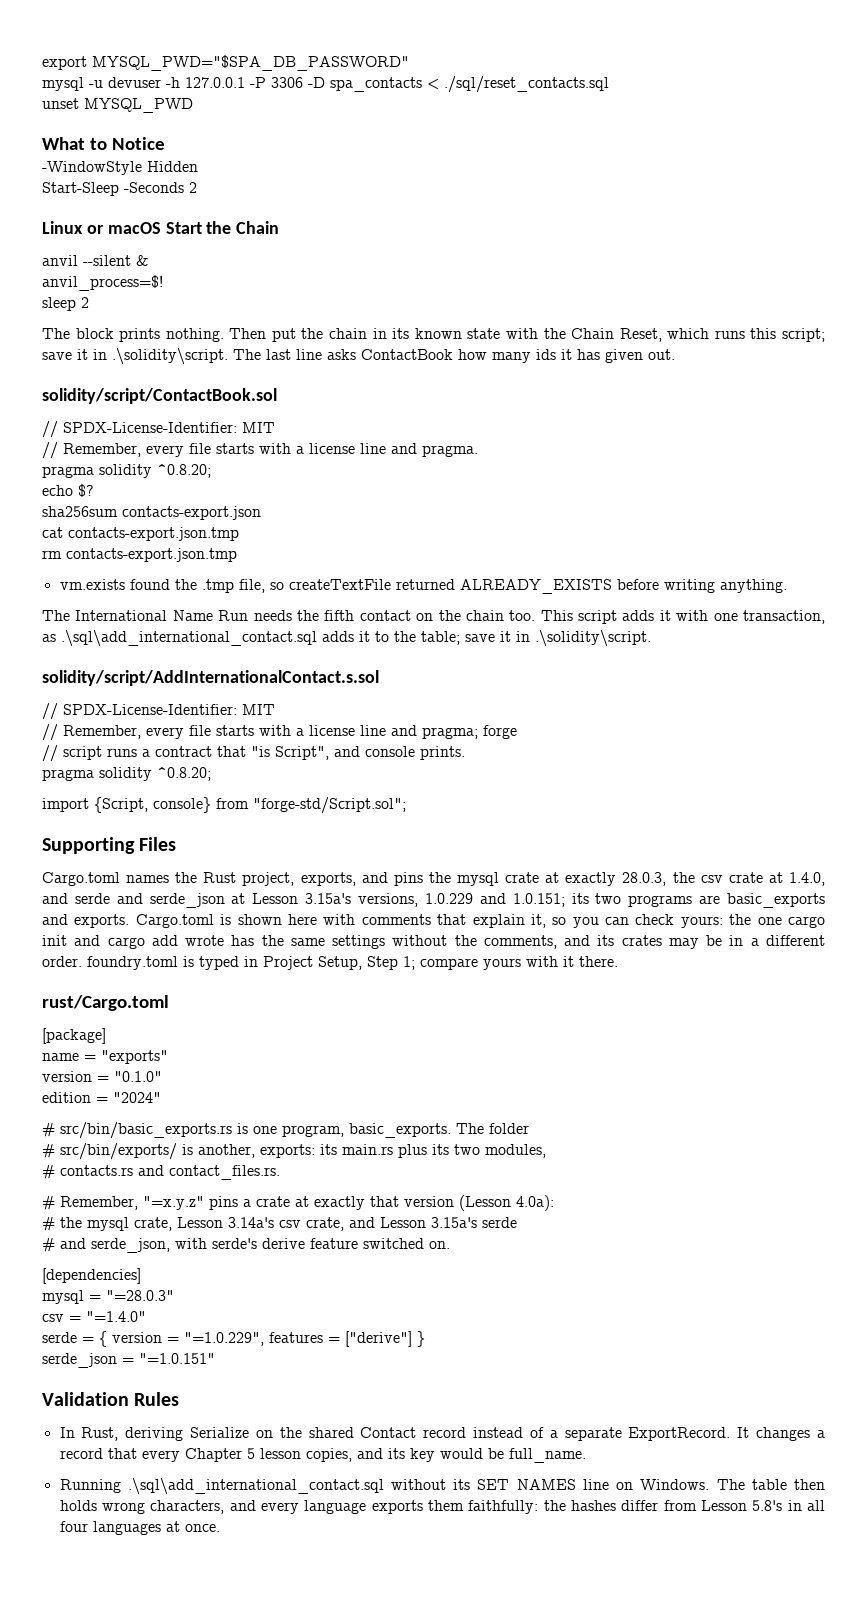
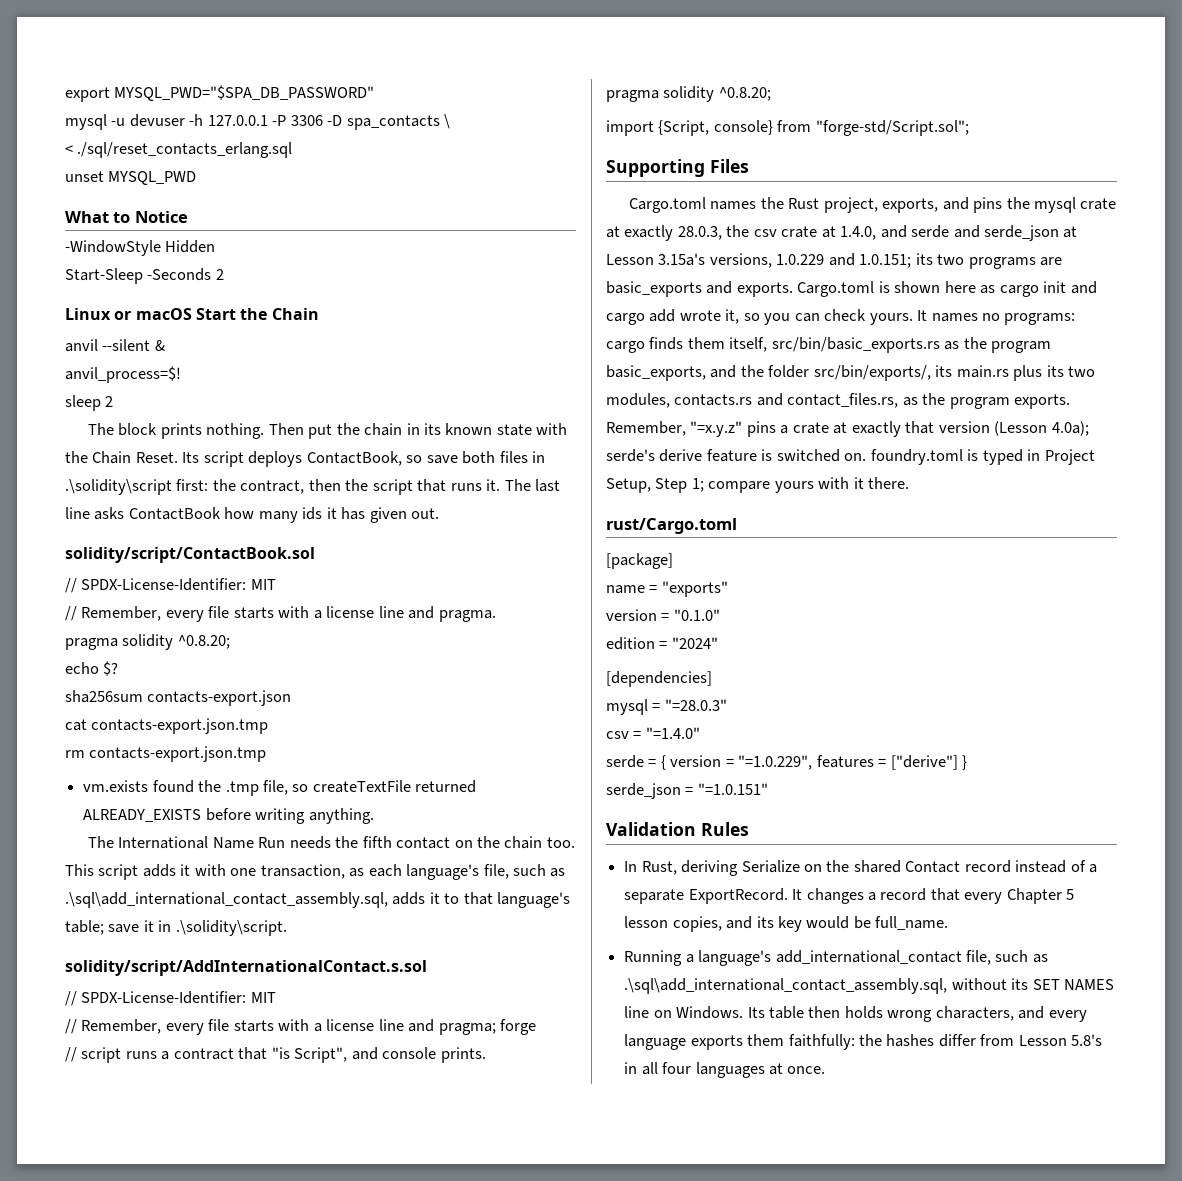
[427,76,609,93] < ./sql/reset_contacts.sql -> [444,114,451,129] [65,142,293,158] \ // < ./sql/reset_contacts_erlang.sql
[619,328,825,342] [42,348,228,364] Reset, which runs this script; save it in .\solidity\script. -> [135,451,546,467] [65,479,501,495] Reset. Its script deploys ContactBook, so save both files in .\solidity\script first: the contract, then the script that runs it.
[61,630,317,646] .\sql\add_international_contact.sql -> [368,864,566,880] [65,892,388,908] each language's file, such as .\sql\add_international_contact_assembly.sql,
[394,631,416,642] the -> [463,892,571,908] that language's
[323,914,782,928] with comments that explain it, so you can check yours: the one -> [980,285,996,294] as
[231,935,826,949] [42,956,82,967] has the same settings without the comments, and its crates may be in a different order. -> [725,309,1076,325] [606,337,1052,353] [606,365,1096,381] [606,393,1071,409] [606,421,1089,437] [606,449,867,462] it, so you can check yours. It names no programs: cargo finds them itself, src/bin/basic_exports.rs as the program basic_exports, and the folder src/bin/exports/, its main.rs plus its two modules, contacts.rs and contact_files.rs, as the program exports. Remember, "=x.y.z" pins a crate at exactly that version (Lesson 4.0a); serde's derive feature is switched on.
[42,1122,529,1139] [42,1143,546,1160] [42,1165,280,1180] [42,1195,554,1211] [42,1217,517,1231] [42,1238,450,1253] // # src/bin/basic_exports.rs is one program, basic_exports. The folder // # src/bin/exports/ is another, exports: its main.rs plus its two modules, // # contacts.rs and contact_files.rs. // # Remember, "=x.y.z" pins a crate at exactly that version (Lesson 4.0a): // # the mysql crate, Lesson 3.14a's csv crate, and Lesson 3.15a's serde // # and serde_json, with serde's derive feature switched on. -> (718, 643) none
[127,1478,384,1494] .\sql\add_international_contact.sql -> [685,950,1048,966] [624,978,948,994] a language's add_international_contact file, such as .\sql\add_international_contact_assembly.sql,
[716,1479,745,1490] The -> [747,1007,765,1018] Its

